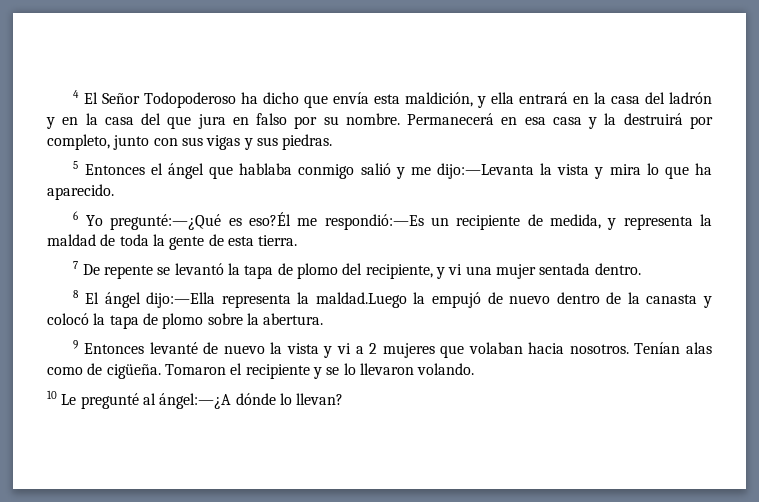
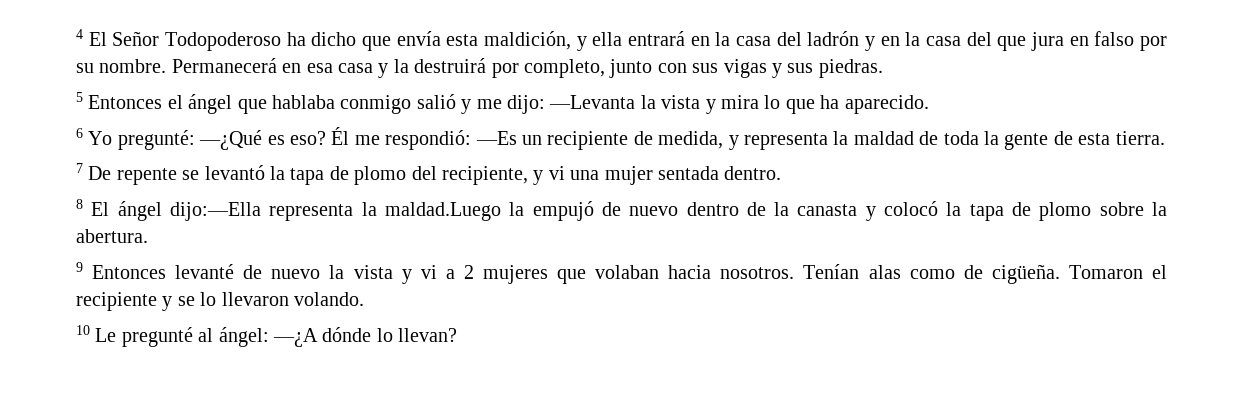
[436,163,534,179] dijo:—Levanta -> [506,95,636,114] dijo: —Levanta
[110,212,424,230] pregunté:—¿Qué es eso?Él me respondió:—Es -> [117,127,517,150] pregunté: —¿Qué es eso? Él me respondió: —Es
[159,393,232,409] ángel:—¿A -> [218,327,318,347] ángel: —¿A

